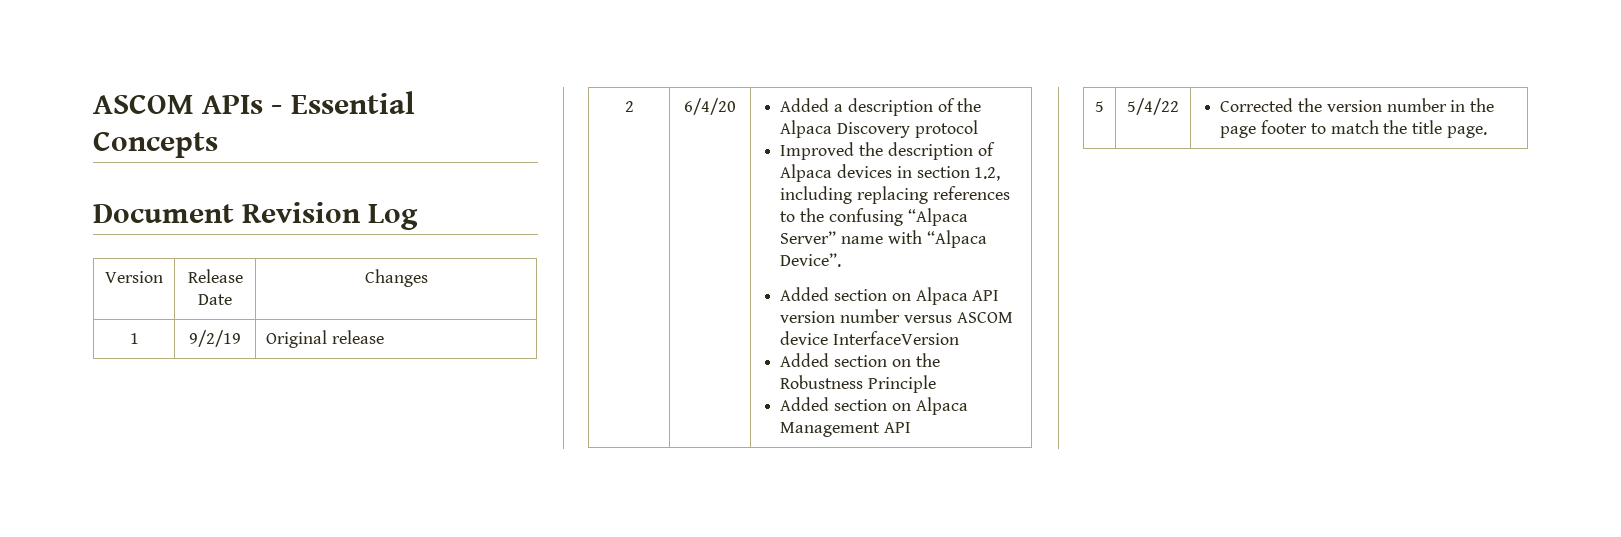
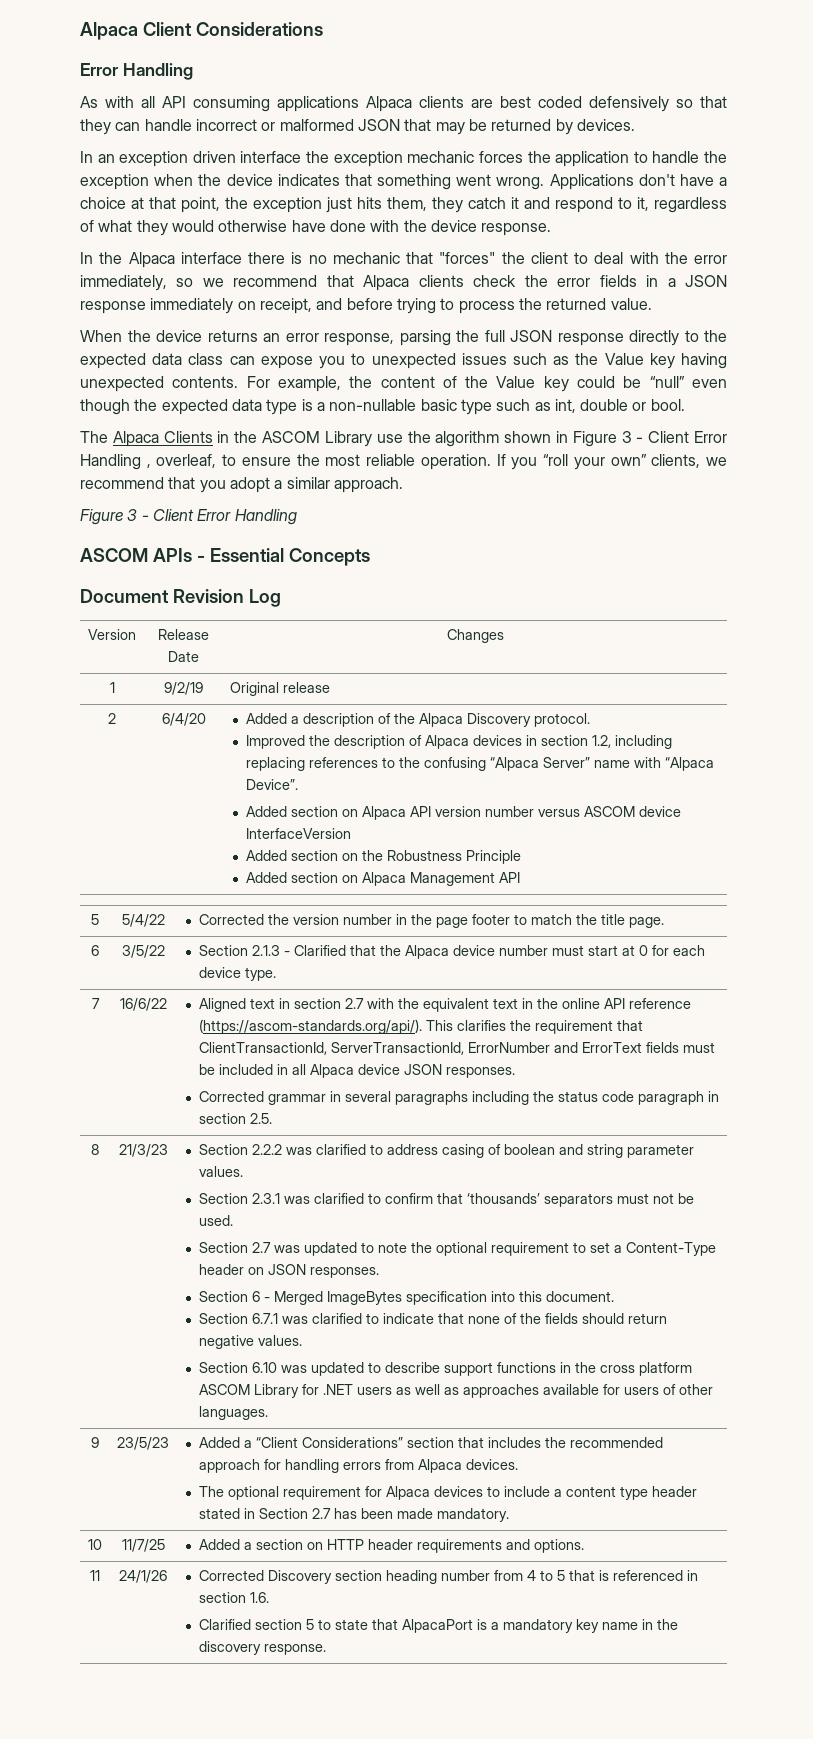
(93, 104) none -> [80,22,323,40] [80,63,193,80] [80,96,727,112] [80,119,635,135] [80,151,728,167] [80,174,727,190] [80,197,727,213] [80,220,552,236] [80,252,727,268] [80,275,727,291] [80,298,652,314] [80,330,727,346] [80,353,727,369] [80,376,727,392] [80,399,685,415] [80,431,727,447] [80,454,728,470] [80,477,403,493] [80,509,297,525] Alpaca Client Considerations // Error Handling // As with all API consuming applications Alpaca clients are best coded defensively so that they can handle incorrect or malformed JSON that may be returned by devices. // In an exception driven interface the exception mechanic forces the application to handle the exception when the device indicates that something went wrong. Applications don't have a choice at that point, the exception just hits them, they catch it and respond to it, regardless of what they would otherwise have done with the device response. // In the Alpaca interface there is no mechanic that "forces" the client to deal with the error immediately, so we recommend that Alpaca clients check the error fields in a JSON response immediately on receipt, and before trying to process the returned value. // When the device returns an error response, parsing the full JSON response directly to the expected data class can expose you to unexpected issues such as the Value key having unexpected contents. For example, the content of the Value key could be “null” even though the expected data type is a non-nullable basic type such as int, double or bool. // The Alpaca Clients in the ASCOM Library use the algorithm shown in Figure 3 - Client Error Handling , overleaf, to ensure the most reliable operation. If you “roll your own” clients, we recommend that you adopt a similar approach. // Figure 3 - Client Error Handling //
[914,120,978,138] protocol -> [534,713,591,727] protocol.
(1487, 132) none -> [91,945,99,956] [121,945,165,958] [199,945,706,959] [199,967,277,981] [91,998,100,1009] [119,998,167,1011] [199,998,692,1012] [199,1019,644,1034] [199,1042,716,1055] [199,1064,516,1078] [199,1091,720,1105] [199,1113,273,1124] [91,1144,99,1155] [118,1144,168,1157] [199,1144,695,1158] [199,1166,244,1177] [199,1193,695,1207] [199,1215,234,1226] [199,1242,717,1256] [199,1264,380,1278] [199,1291,615,1305] [199,1313,668,1324] [199,1335,303,1349] [199,1362,693,1376] [199,1384,714,1398] [199,1406,269,1420] [91,1437,99,1448] [117,1437,169,1450] [199,1437,664,1448] [199,1459,519,1473] [199,1486,698,1500] [199,1508,510,1522] [88,1539,102,1550] [121,1539,165,1552] [199,1539,585,1553] [90,1570,100,1581] [119,1570,167,1583] [199,1570,699,1584] [199,1592,270,1603] [199,1619,679,1633] [199,1641,327,1655] // 6 | 3/5/22 | Section 2.1.3 - Clarified that the Alpaca device number must start at 0 for each device type. // 7 | 16/6/22 | Aligned text in section 2.7 with the equivalent text in the online API reference (https://ascom-standards.org/api/). This clarifies the requirement that ClientTransactionId, ServerTransactionId, ErrorNumber and ErrorText fields must be included in all Alpaca device JSON responses. // Corrected grammar in several paragraphs including the status code paragraph in section 2.5. // 8 | 21/3/23 | Section 2.2.2 was clarified to address casing of boolean and string parameter values. // Section 2.3.1 was clarified to confirm that ‘thousands’ separators must not be used. // Section 2.7 was updated to note the optional requirement to set a Content-Type header on JSON responses. // Section 6 - Merged ImageBytes specification into this document. // Section 6.7.1 was clarified to indicate that none of the fields should return negative values. // Section 6.10 was updated to describe support functions in the cross platform ASCOM Library for .NET users as well as approaches available for users of other languages. // 9 | 23/5/23 | Added a “Client Considerations” section that includes the recommended approach for handling errors from Alpaca devices. // The optional requirement for Alpaca devices to include a content type header stated in Section 2.7 has been made mandatory. // 10 | 11/7/25 | Added a section on HTTP header requirements and options. // 11 | 24/1/26 | Corrected Discovery section heading number from 4 to 5 that is referenced in section 1.6. // Clarified section 5 to state that AlpacaPort is a mandatory key name in the discovery response.

